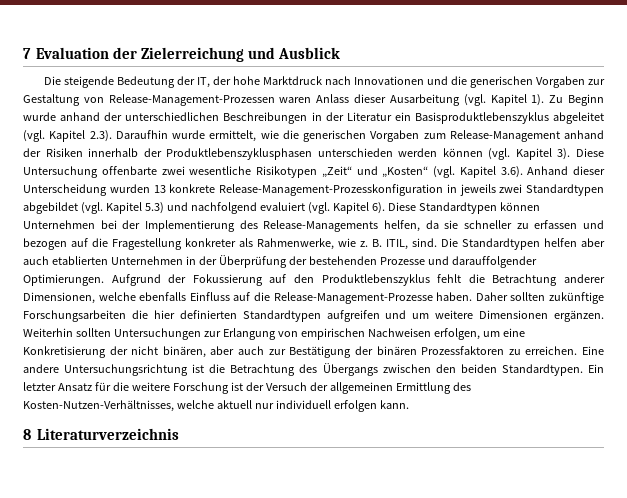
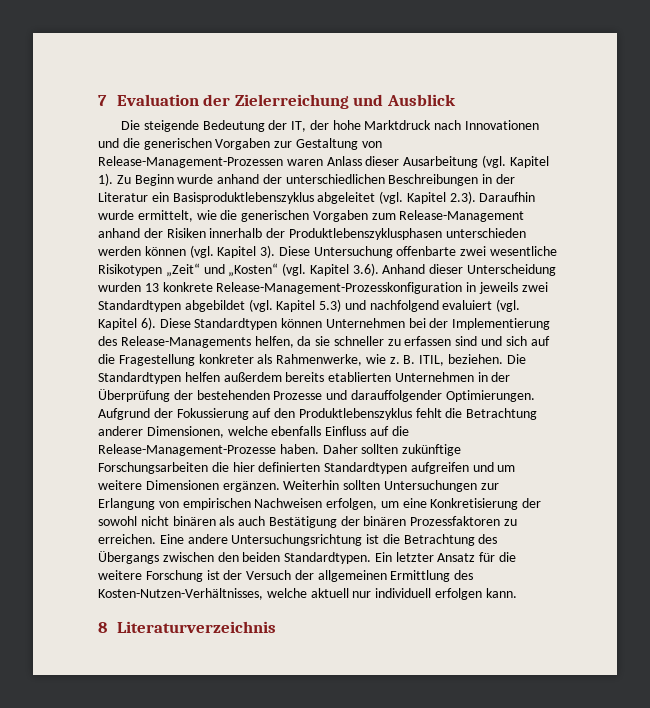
[583,220,605,229] [23,238,67,250] und bezogen -> [455,336,527,346] sind und sich
[412,238,437,247] sind. -> [448,354,504,364] beziehen.
[581,238,605,247] [23,256,49,265] aber auch -> [223,372,325,382] außerdem bereits
[131,346,286,358] nicht binären, aber auch zur -> [98,516,266,526] sowohl nicht binären als auch

